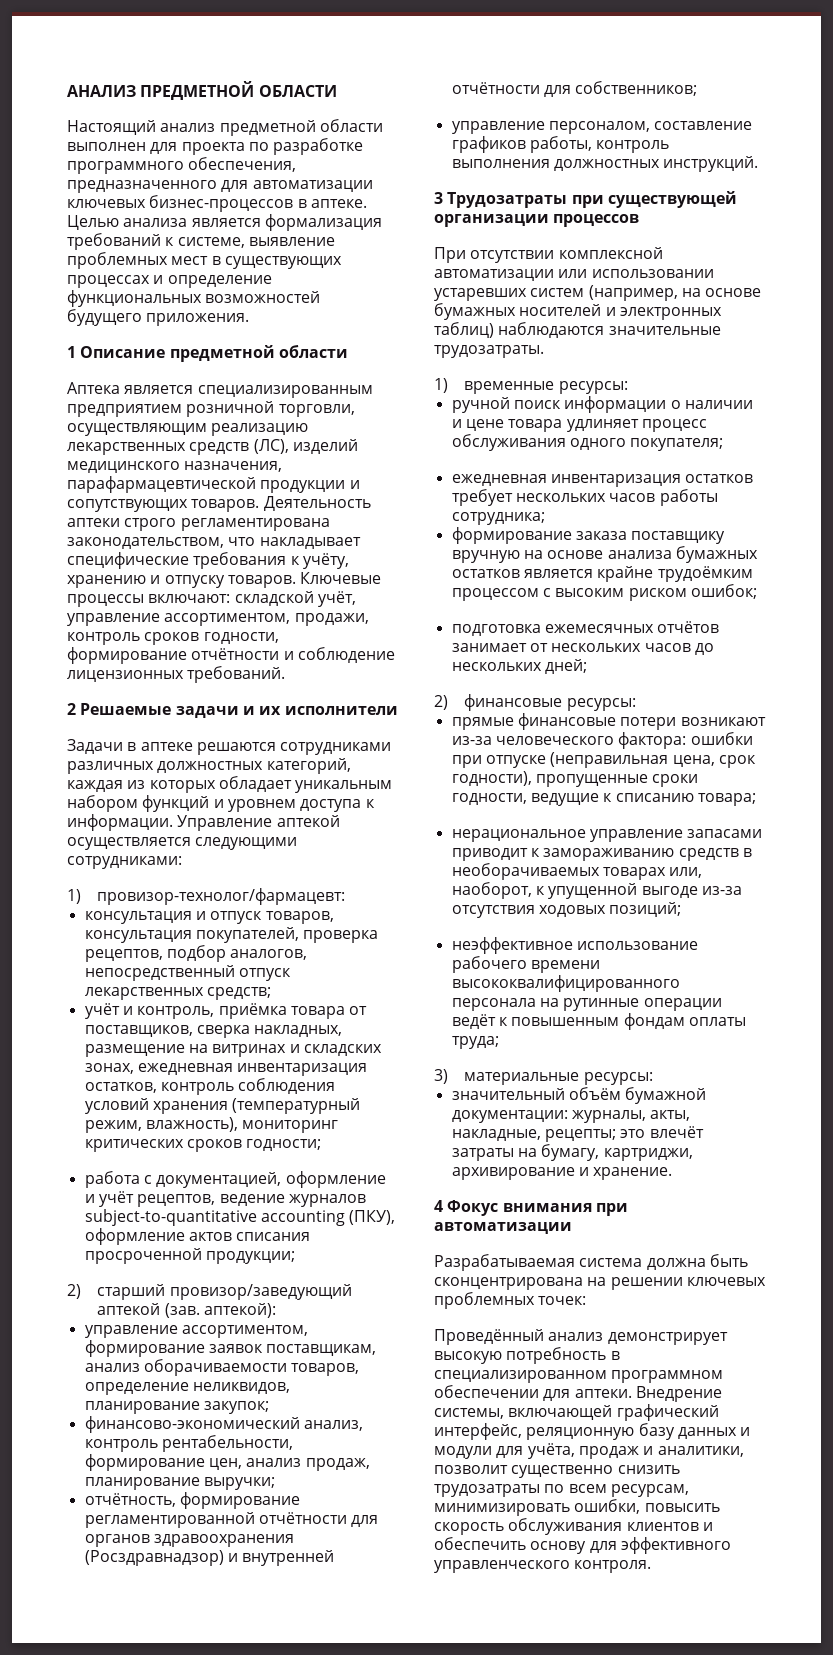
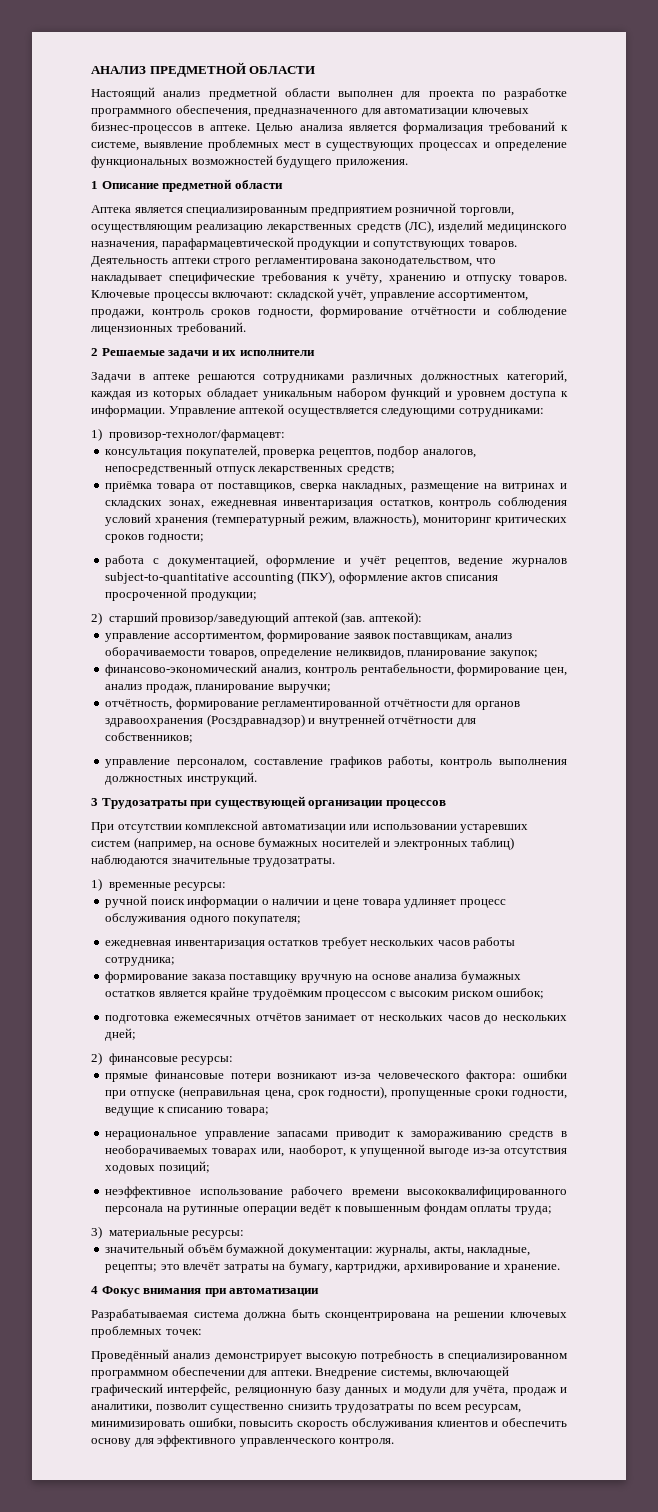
[195,911,334,924] [84,930,192,943] и отпуск товаров, консультация -> (183, 453) none
[84,1003,215,1019] учёт и контроль, -> (395, 470) none

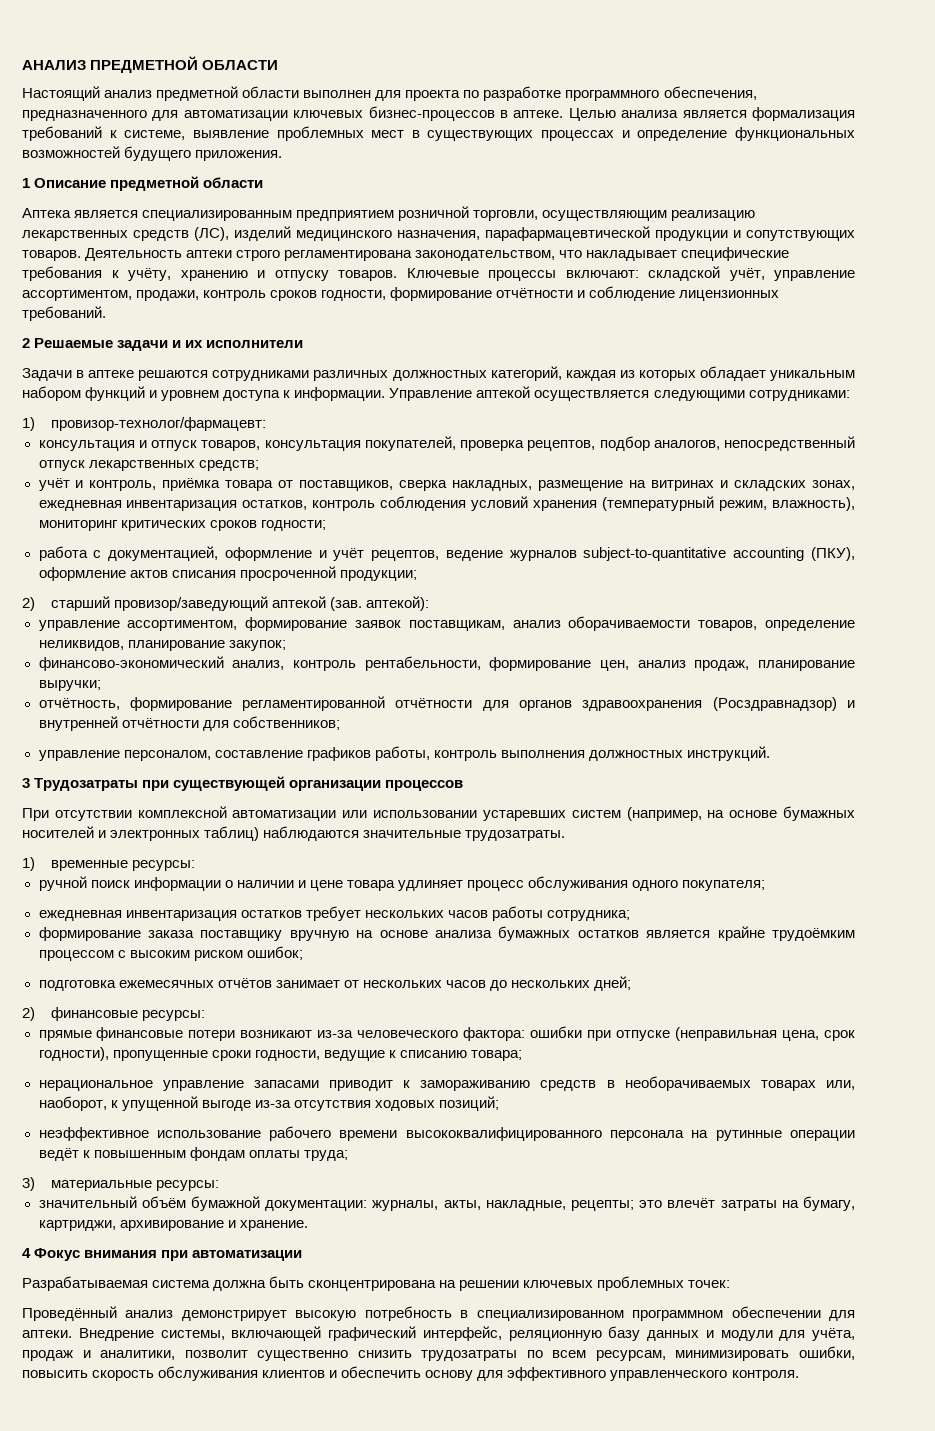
(183, 453) none -> [138,440,361,451] и отпуск товаров, консультация
(395, 470) none -> [38,478,157,491] учёт и контроль,

